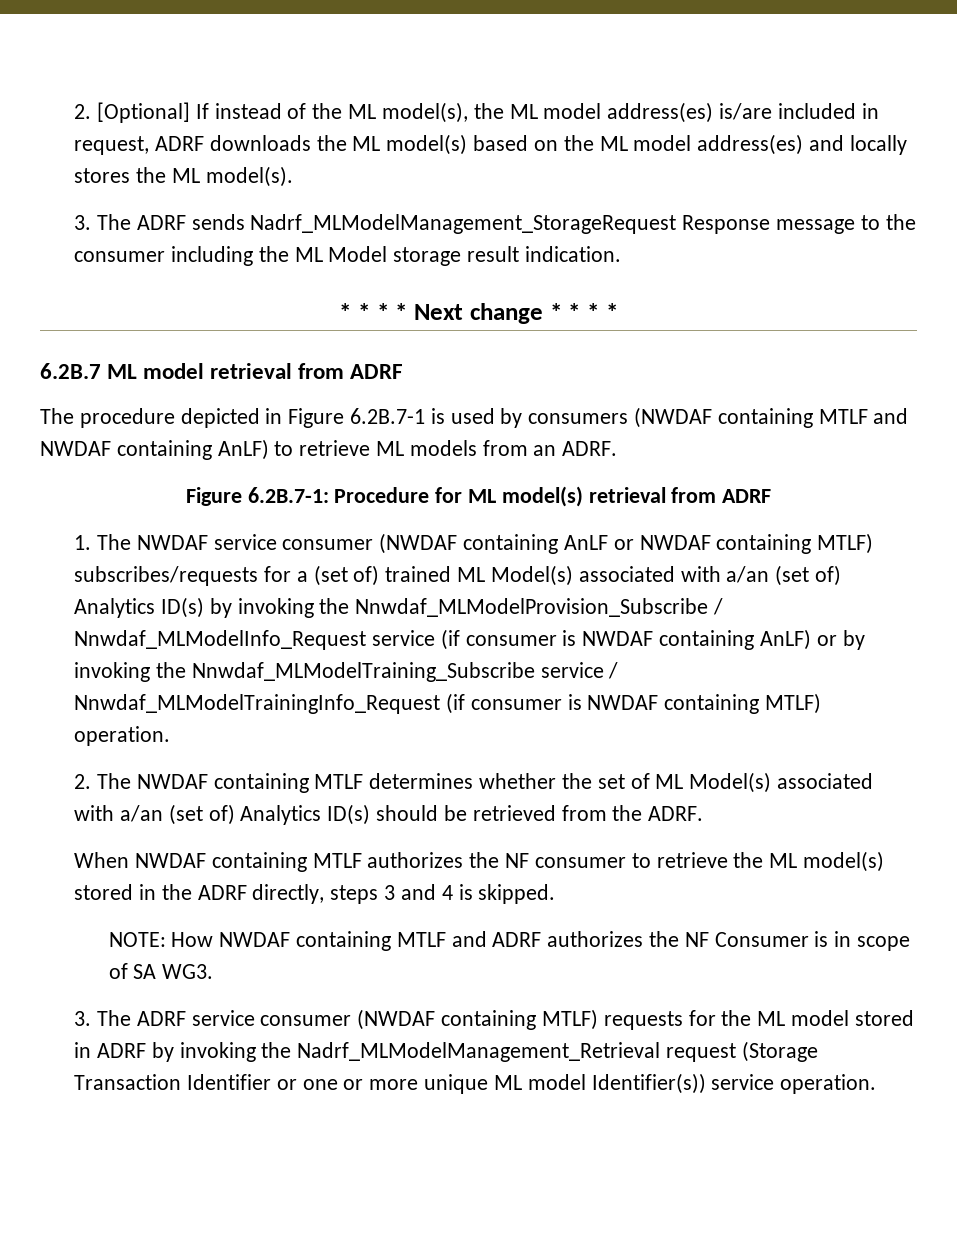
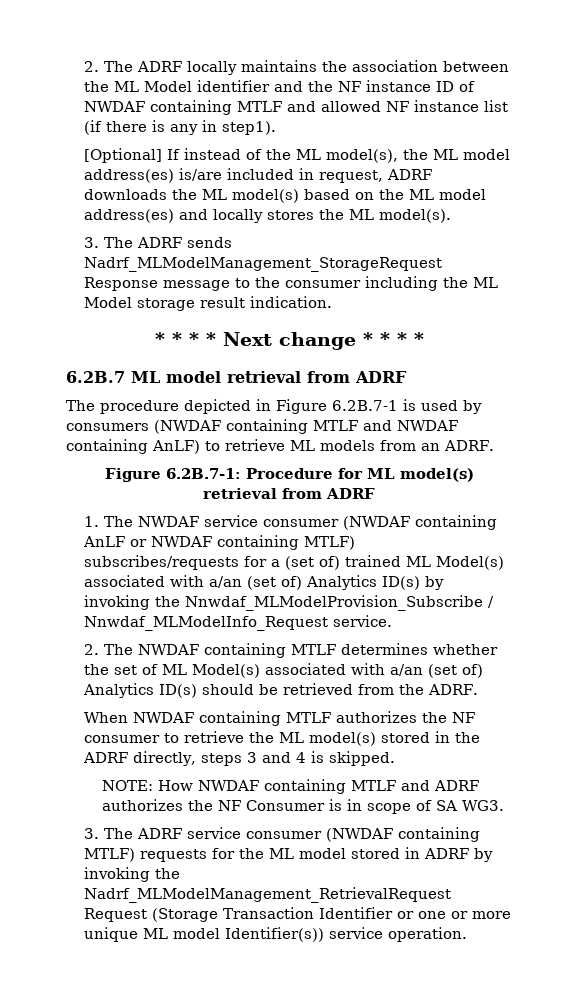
[74,104,92,119] 2. -> [84,60,510,75] [84,80,476,92] [84,100,509,115] [84,120,277,135] 2. The ADRF locally maintains the association between the ML Model identifier and the NF instance ID of NWDAF containing MTLF and allowed NF instance list (if there is any in step1). //
[372,629,865,650] [74,662,619,682] [74,693,822,714] [74,726,171,746] service (if consumer is NWDAF containing AnLF) or by invoking the Nnwdaf_MLModelTraining_Subscribe service / Nnwdaf_MLModelTrainingInfo_Request (if consumer is NWDAF containing MTLF) operation. -> [333,615,393,627] service.
[297,1042,737,1062] Nadrf_MLModelManagement_Retrieval request -> [84,887,452,903] [84,908,148,922] Nadrf_MLModelManagement_RetrievalRequest Request

